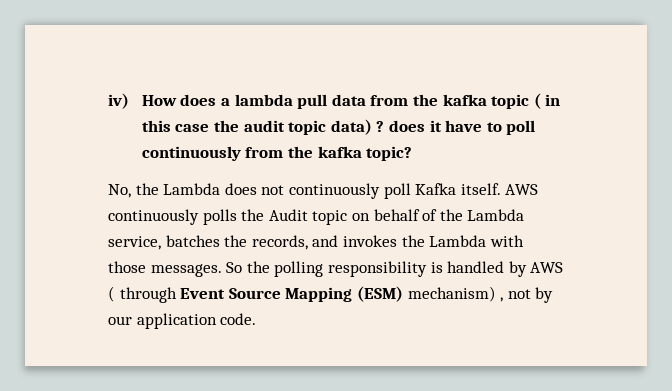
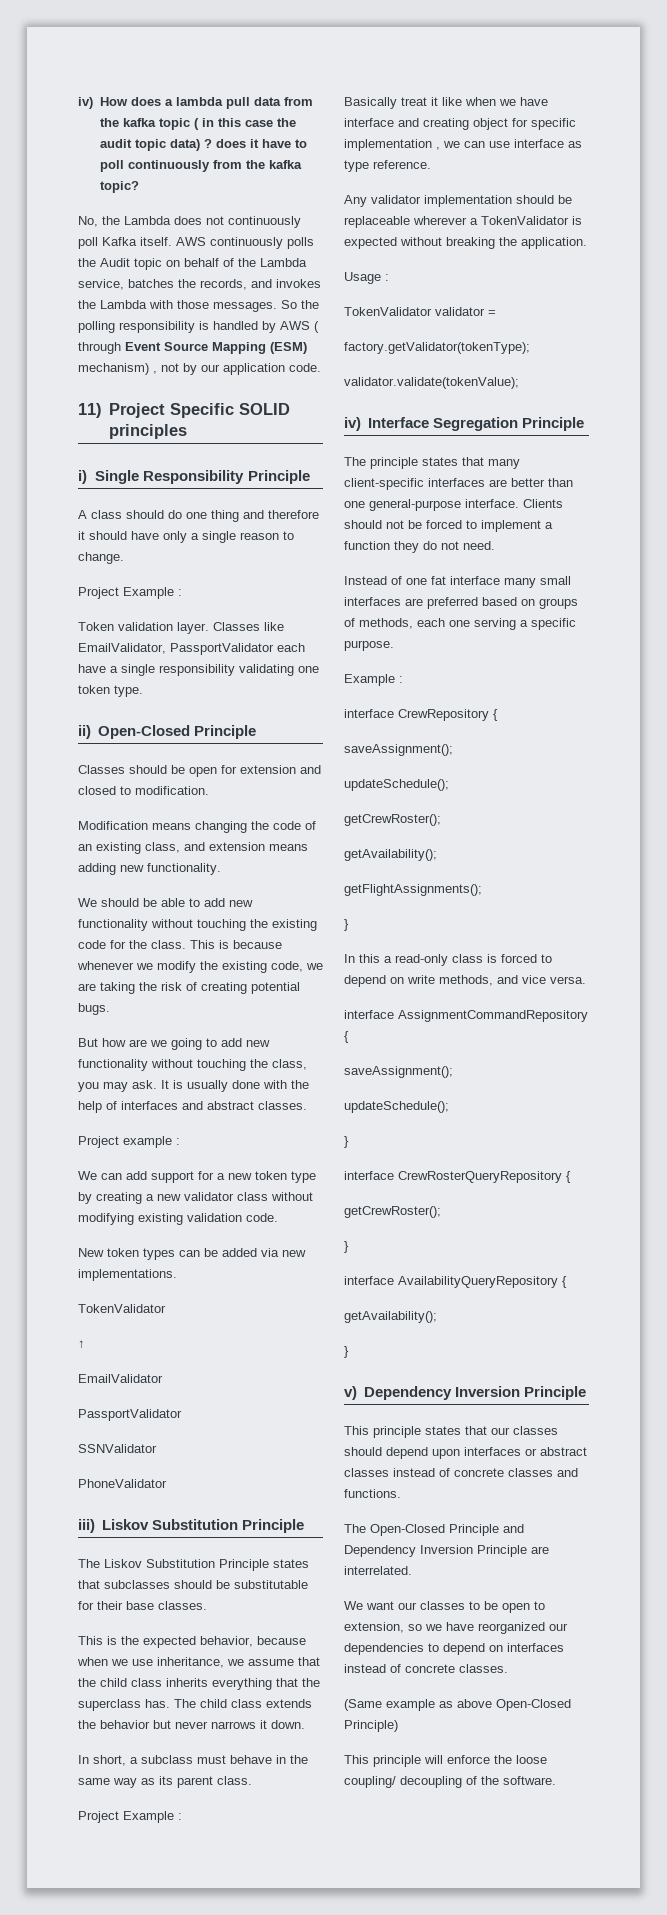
(257, 319) none -> [78,403,290,418] [108,424,187,439] [78,470,310,484] [78,510,319,522] [78,531,294,543] [78,552,124,564] [78,587,182,599] [78,622,284,634] [78,643,305,655] [78,664,319,676] [78,685,143,697] [78,725,256,739] [78,765,321,777] [78,786,209,795] [78,821,316,833] [78,842,308,854] [78,863,221,875] [78,898,253,907] [78,919,317,931] [78,940,282,949] [77,961,323,973] [78,982,300,994] [78,1003,110,1015] [78,1038,270,1050] [78,1059,307,1071] [78,1080,309,1092] [78,1101,307,1113] [78,1136,180,1148] [78,1171,316,1183] [78,1192,313,1204] [78,1213,278,1225] [78,1248,306,1260] [78,1269,177,1281] [78,1304,166,1313] [78,1340,85,1348] [78,1374,163,1383] [78,1409,182,1421] [78,1444,157,1453] [78,1479,167,1488] [78,1519,304,1533] [78,1559,309,1571] [78,1580,308,1589] [78,1601,207,1610] [78,1636,306,1648] [77,1657,320,1668] [78,1678,320,1690] [78,1699,312,1711] [78,1720,305,1729] [78,1755,308,1766] [78,1776,252,1788] [78,1811,182,1823] [344,97,548,109] [344,118,576,130] [344,139,582,151] [344,160,431,172] [344,195,572,207] [344,216,582,228] [344,237,587,249] [344,272,389,284] [344,307,496,316] [344,342,530,354] [344,377,519,389] [344,417,584,431] [344,457,520,469] [344,478,573,490] [344,499,563,511] [344,520,553,532] [344,541,495,553] [344,576,571,588] [344,597,578,609] [344,618,576,630] [344,640,394,651] [344,674,403,686] [344,709,498,721] [344,744,453,756] [344,779,449,791] [344,814,441,826] [344,849,437,861] [344,884,482,896] [344,919,349,931] [344,954,552,966] [344,975,586,987] [344,1010,588,1022] [344,1031,349,1043] [344,1066,453,1078] [344,1101,449,1113] [344,1136,349,1148] [344,1171,571,1183] [344,1206,441,1218] [344,1241,349,1253] [344,1276,567,1288] [344,1311,437,1323] [344,1346,349,1358] [344,1386,586,1400] [344,1426,558,1438] [344,1447,587,1459] [344,1468,578,1477] [344,1489,401,1498] [344,1524,524,1536] [344,1545,549,1557] [344,1566,412,1575] [344,1601,545,1613] [344,1622,568,1634] [344,1643,564,1655] [344,1664,508,1673] [344,1699,571,1711] [344,1720,398,1732] [344,1755,547,1767] [344,1776,556,1788] // 11) Project Specific SOLID principles // i) Single Responsibility Principle // A class should do one thing and therefore it should have only a single reason to change. // Project Example : // Token validation layer. Classes like EmailValidator, PassportValidator each have a single responsibility validating one token type. // ii) Open-Closed Principle // Classes should be open for extension and closed to modification. // Modification means changing the code of an existing class, and extension means adding new functionality. // We should be able to add new functionality without touching the existing code for the class. This is because whenever we modify the existing code, we are taking the risk of creating potential bugs. // But how are we going to add new functionality without touching the class, you may ask. It is usually done with the help of interfaces and abstract classes. // Project example : // We can add support for a new token type by creating a new validator class without modifying existing validation code. // New token types can be added via new implementations. // TokenValidator // ↑ // EmailValidator // PassportValidator // SSNValidator // PhoneValidator // iii) Liskov Substitution Principle // The Liskov Substitution Principle states that subclasses should be substitutable for their base classes. // This is the expected behavior, because when we use inheritance, we assume that the child class inherits everything that the superclass has. The child class extends the behavior but never narrows it down. // In short, a subclass must behave in the same way as its parent class. // Project Example : // Basically treat it like when we have interface and creating object for specific implementation , we can use interface as type reference. // Any validator implementation should be replaceable wherever a TokenValidator is expected without breaking the application. // Usage : // TokenValidator validator = // factory.getValidator(tokenType); // validator.validate(tokenValue); // iv) Interface Segregation Principle // The principle states that many client-specific interfaces are better than one general-purpose interface. Clients should not be forced to implement a function they do not need. // Instead of one fat interface many small interfaces are preferred based on groups of methods, each one serving a specific purpose. // Example : // interface CrewRepository { // saveAssignment(); // updateSchedule(); // getCrewRoster(); // getAvailability(); // getFlightAssignments(); // } // In this a read-only class is forced to depend on write methods, and vice versa. // interface AssignmentCommandRepository { // saveAssignment(); // updateSchedule(); // } // interface CrewRosterQueryRepository { // getCrewRoster(); // } // interface AvailabilityQueryRepository { // getAvailability(); // } // v) Dependency Inversion Principle // This principle states that our classes should depend upon interfaces or abstract classes instead of concrete classes and functions. // The Open-Closed Principle and Dependency Inversion Principle are interrelated. // We want our classes to be open to extension, so we have reorganized our dependencies to depend on interfaces instead of concrete classes. // (Same example as above Open-Closed Principle) // This principle will enforce the loose coupling/ decoupling of the software.

